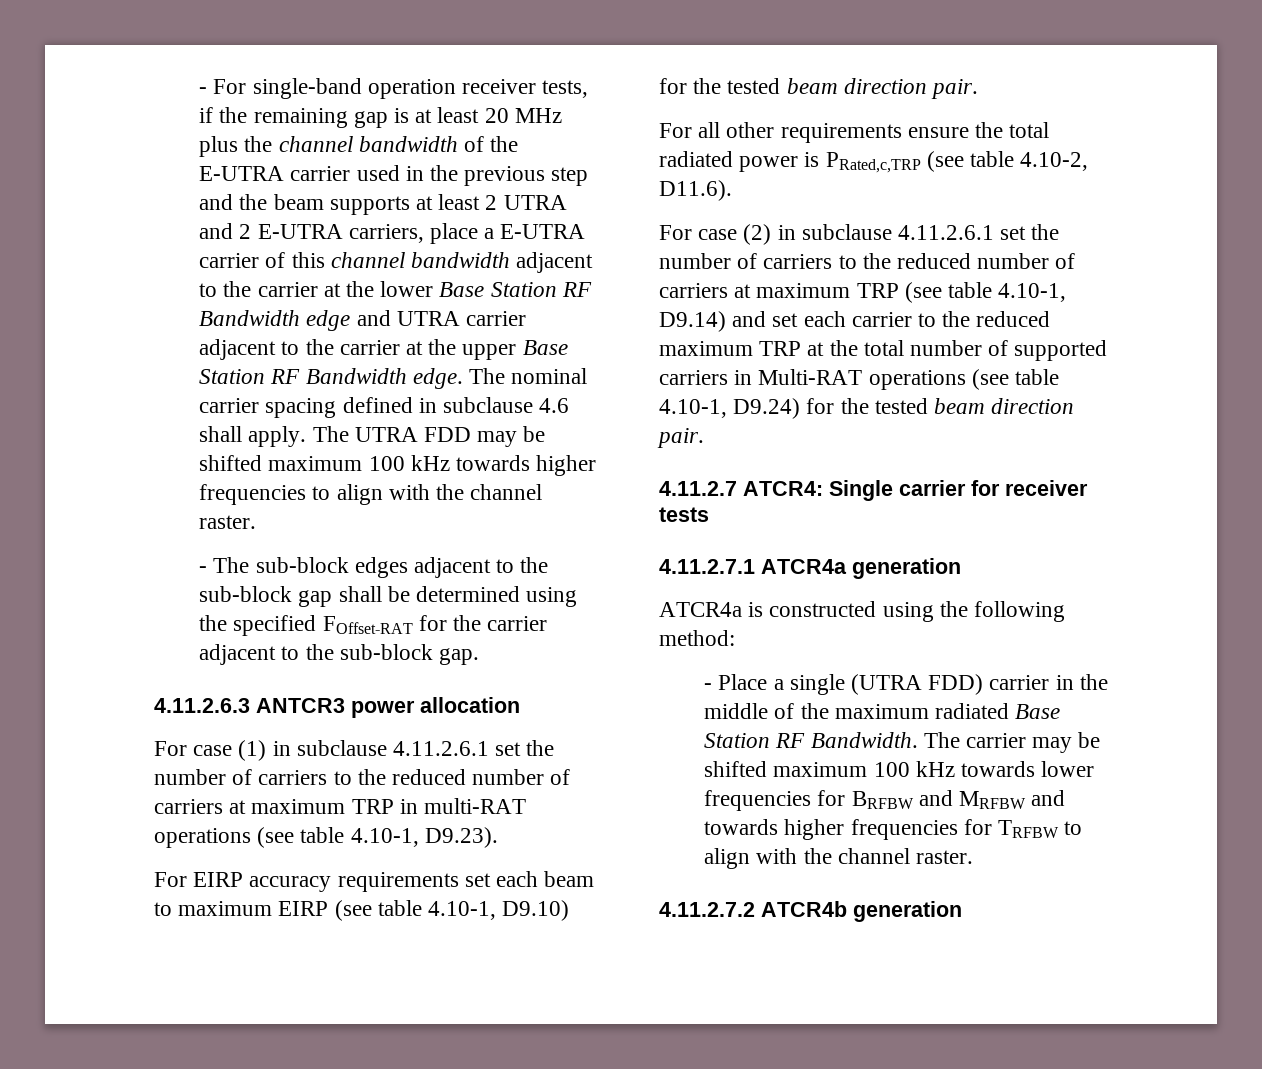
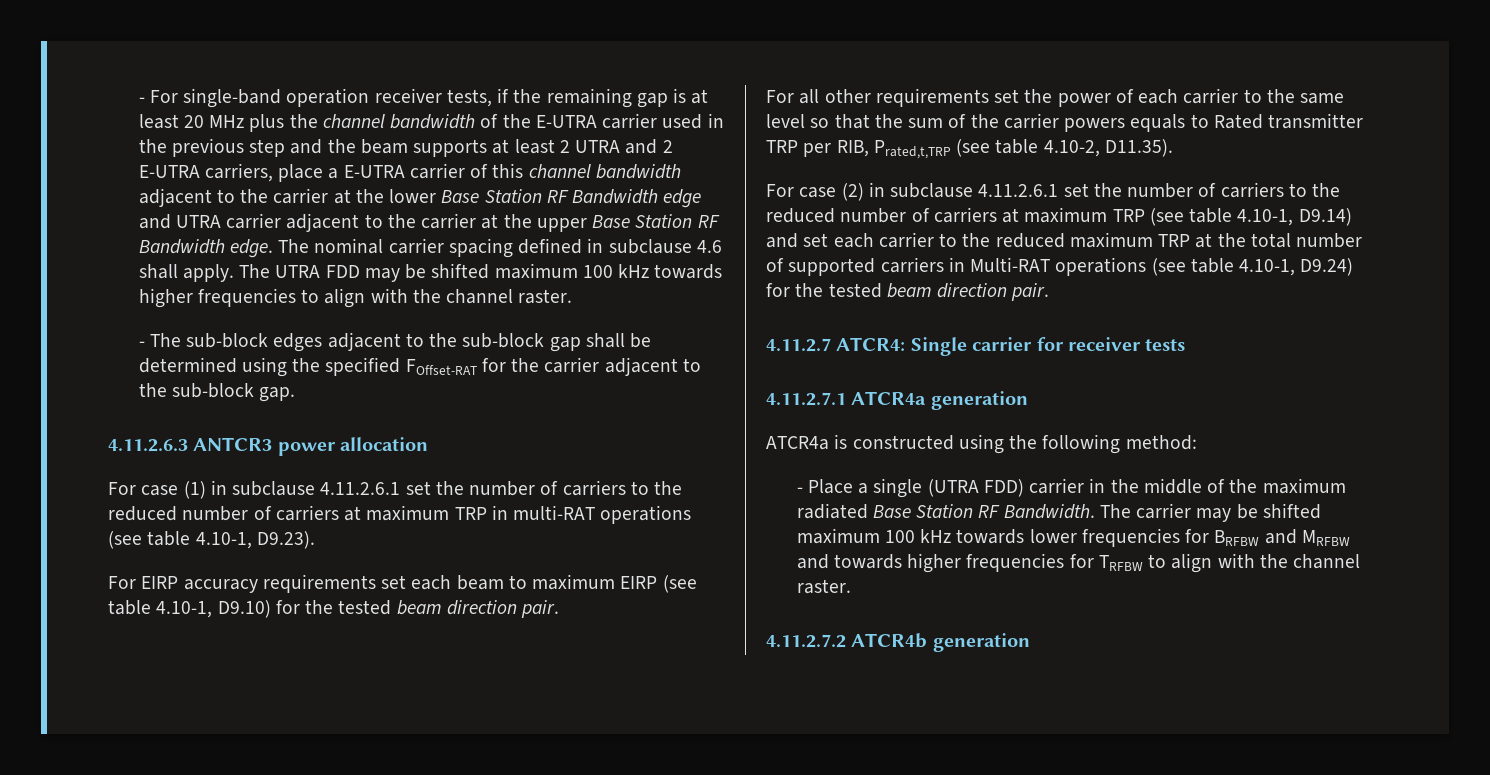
[907,122,1050,138] [659,151,921,173] ensure the total radiated power is PRated,c,TRP -> [994,88,1345,107] [766,113,1364,132] [766,140,951,159] set the power of each carrier to the same level so that the sum of the carrier powers equals to Rated transmitter TRP per RIB, Prated,t,TRP
[659,180,732,201] D11.6). -> [1104,139,1173,157] D11.35).

